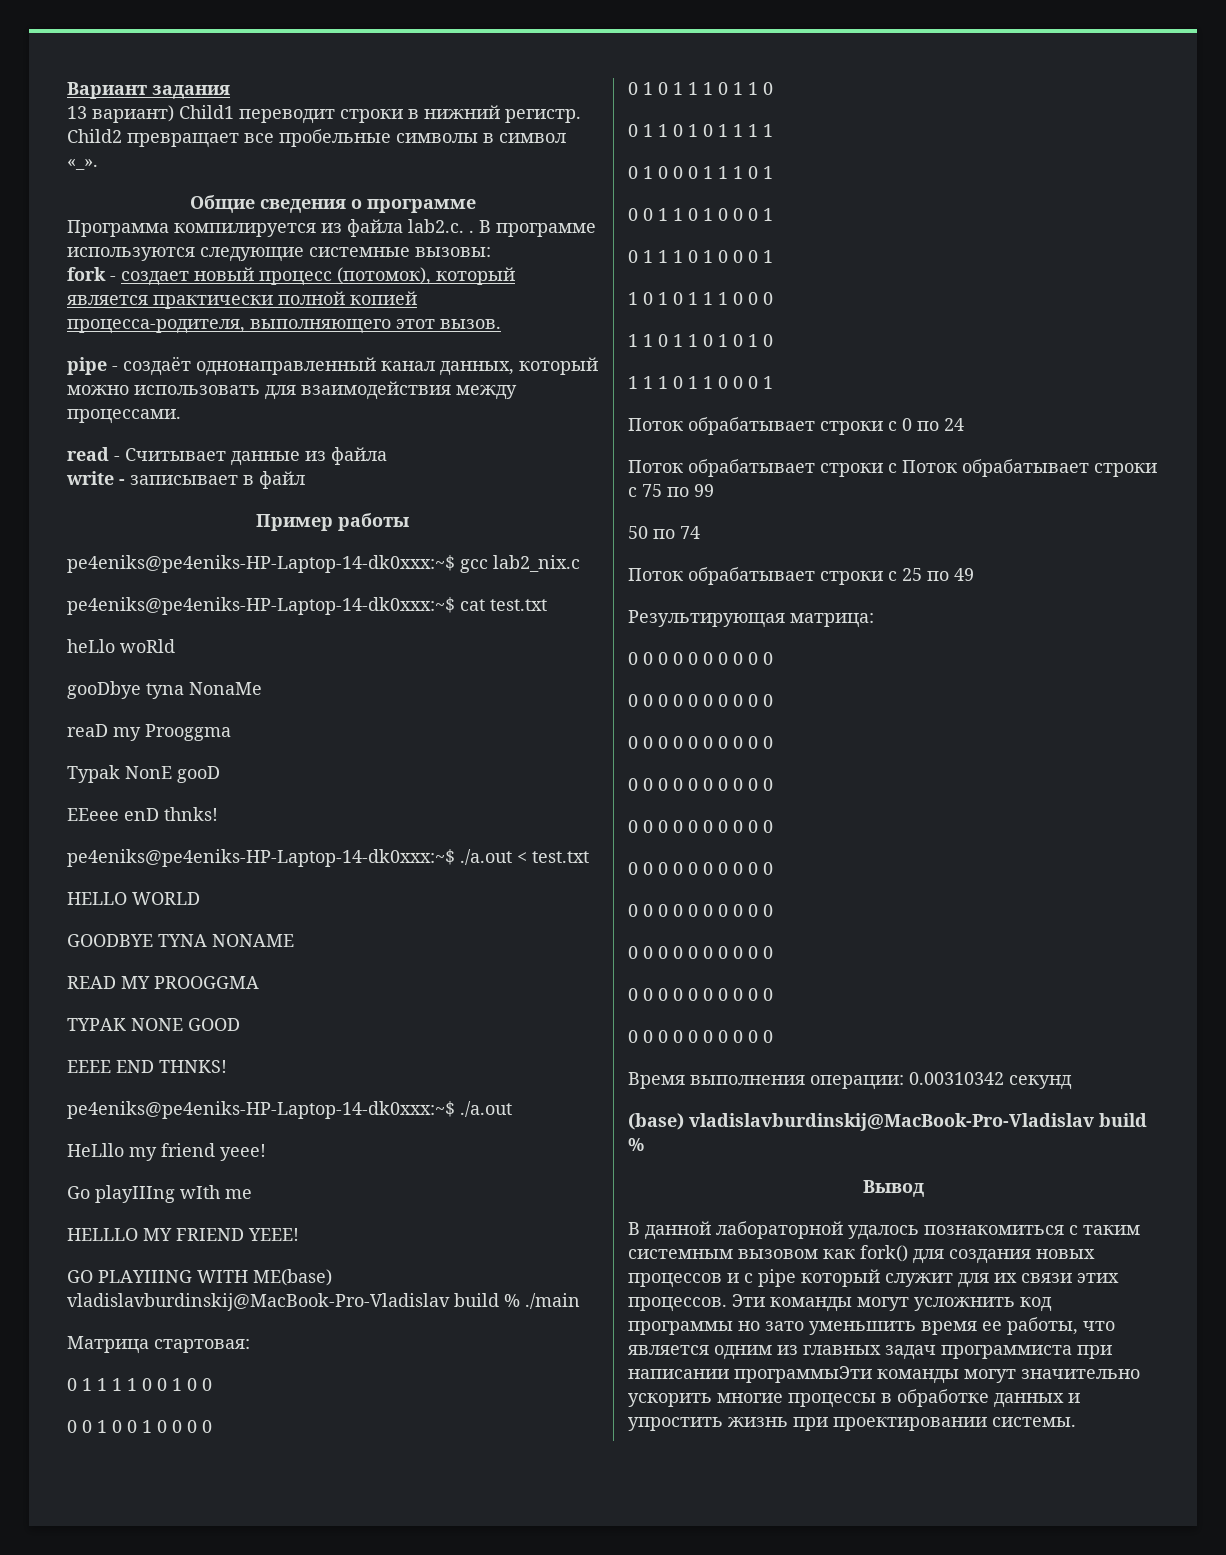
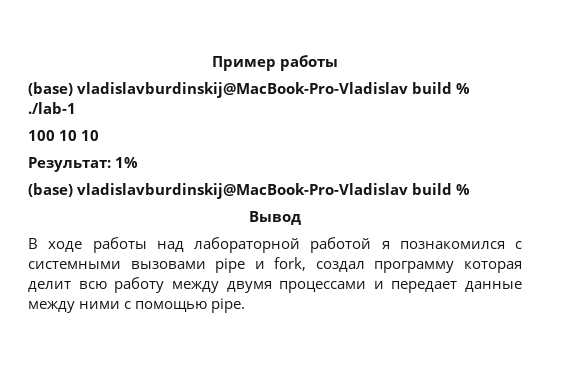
[67,82,230,99] [67,105,581,124] [67,129,566,148] [67,159,98,170] [189,195,476,213] [67,219,596,237] [67,247,491,262] [67,267,515,286] [67,291,417,309] [67,319,501,334] [67,356,598,376] [67,381,517,400] [67,409,181,424] [67,447,387,466] [66,471,305,489] [256,513,409,531] [67,555,580,573] [67,597,547,615] [67,639,175,653] [67,681,262,699] [67,724,231,741] [67,765,220,783] [67,807,218,821] [67,849,589,867] [67,892,200,905] [67,934,294,947] [67,976,259,989] [67,1018,240,1031] [67,1060,227,1073] [67,1101,512,1119] [67,1143,266,1161] [67,1185,252,1203] [67,1228,299,1241] [67,1269,332,1286] [67,1293,580,1311] [67,1336,250,1354] [67,1378,212,1391] [67,1420,212,1433] [628,82,773,95] [628,124,773,137] [628,166,773,179] [628,208,773,221] [628,250,773,263] [628,292,773,305] [628,334,773,347] [628,376,773,389] [628,417,964,435] [628,459,1157,477] [628,484,714,497] [628,526,700,539] [628,567,974,585] [628,610,874,628] [628,652,773,665] [628,694,773,707] [628,736,773,749] [628,778,773,791] [628,820,773,833] [628,862,773,875] [628,904,773,917] [628,946,773,959] [628,988,773,1001] [628,1030,773,1043] [628,1072,1072,1090] Вариант задания // 13 вариант) Child1 переводит строки в нижний регистр. Child2 превращает все пробельные символы в символ «_». // Общие сведения о программе // Программа компилируется из файла lab2.c. . В программе используются следующие системные вызовы: // fork - создает новый процесс (потомок), который является практически полной копией процесса-родителя, выполняющего этот вызов. // pipe - создаёт однонаправленный канал данных, который можно использовать для взаимодействия между процессами. // read - Считывает данные из файла // write - записывает в файл // Пример работы // pe4eniks@pe4eniks-HP-Laptop-14-dk0xxx:~$ gcc lab2_nix.c // pe4eniks@pe4eniks-HP-Laptop-14-dk0xxx:~$ cat test.txt // heLlo woRld // gooDbye tyna NonaMe // reaD my Prooggma // Typak NonE gooD // EEeee enD thnks! // pe4eniks@pe4eniks-HP-Laptop-14-dk0xxx:~$ ./a.out < test.txt // HELLO WORLD // GOODBYE TYNA NONAME // READ MY PROOGGMA // TYPAK NONE GOOD // EEEE END THNKS! // pe4eniks@pe4eniks-HP-Laptop-14-dk0xxx:~$ ./a.out // HeLllo my friend yeee! // Go playIIIng wIth me // HELLLO MY FRIEND YEEE! // GO PLAYIIING WITH ME(base) vladislavburdinskij@MacBook-Pro-Vladislav build % ./main // Матрица стартовая: // 0 1 1 1 1 0 0 1 0 0 // 0 0 1 0 0 1 0 0 0 0 // 0 1 0 1 1 1 0 1 1 0 // 0 1 1 0 1 0 1 1 1 1 // 0 1 0 0 0 1 1 1 0 1 // 0 0 1 1 0 1 0 0 0 1 // 0 1 1 1 0 1 0 0 0 1 // 1 0 1 0 1 1 1 0 0 0 // 1 1 0 1 1 0 1 0 1 0 // 1 1 1 0 1 1 0 0 0 1 // Поток обрабатывает строки с 0 по 24 // Поток обрабатывает строки с Поток обрабатывает строки с 75 по 99 // 50 по 74 // Поток обрабатывает строки с 25 по 49 // Результирующая матрица: // 0 0 0 0 0 0 0 0 0 0 // 0 0 0 0 0 0 0 0 0 0 // 0 0 0 0 0 0 0 0 0 0 // 0 0 0 0 0 0 0 0 0 0 // 0 0 0 0 0 0 0 0 0 0 // 0 0 0 0 0 0 0 0 0 0 // 0 0 0 0 0 0 0 0 0 0 // 0 0 0 0 0 0 0 0 0 0 // 0 0 0 0 0 0 0 0 0 0 // 0 0 0 0 0 0 0 0 0 0 // Время выполнения операции: 0.00310342 секунд -> [211,55,339,71] [28,82,471,98] [28,102,76,114] [28,130,100,141] [28,157,139,172] Пример работы // (base) vladislavburdinskij@MacBook-Pro-Vladislav build % ./lab-1 // 100 10 10 // Результат: 1%
[645,1221,1140,1240] [628,1245,1095,1264] [628,1269,1119,1288] [628,1294,1052,1312] [628,1317,1115,1335] [628,1345,1112,1360] [628,1366,1140,1384] [628,1389,1080,1408] [628,1417,1076,1431] данной лабораторной удалось познакомиться с таким системным вызовом как fork() для создания новых процессов и с pipe который служит для их связи этих процессов. Эти команды могут усложнить код программы но зато уменьшить время ее работы, что является одним из главных задач программиста при написании программыЭти команды могут значительно ускорить многие процессы в обработке данных и упростить жизнь при проектировании системы. -> [48,237,522,253] [28,257,522,273] [28,277,522,293] [28,298,246,313] ходе работы над лабораторной работой я познакомился с системными вызовами pipe и fork, создал программу которая делит всю работу между двумя процессами и передает данные между ними с помощью pipe.

